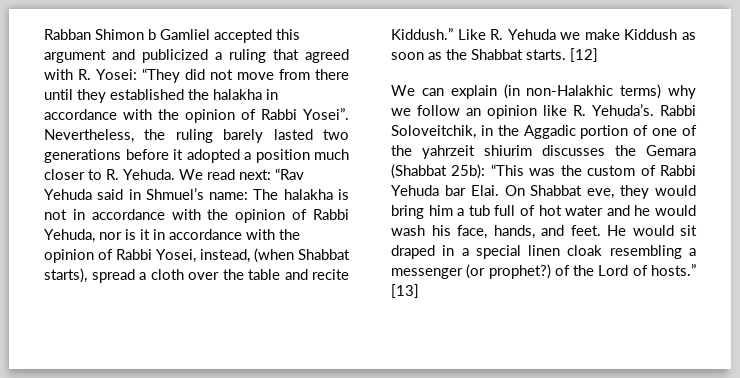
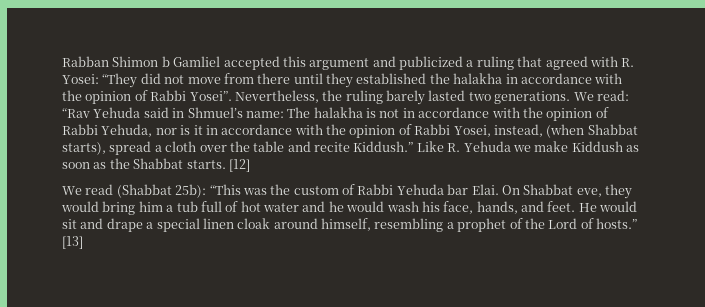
[44,149,349,163] [44,169,271,180] generations before it adopted a position much closer to R. Yehuda. We read next: -> [494,90,629,104] generations. We read:
[421,84,696,99] [391,104,696,119] [391,125,697,139] [391,145,696,159] can explain (in non-Halakhic terms) why we follow an opinion like R. Yehuda’s. Rabbi Soloveitchik, in the Aggadic portion of one of the yahrzeit shiurim discusses the Gemara -> [85,184,114,195] read
[391,245,455,259] draped in -> [80,218,143,232] and drape
[609,245,696,259] [391,264,551,279] resembling a messenger (or prophet?) -> [273,218,507,232] around himself, resembling a prophet

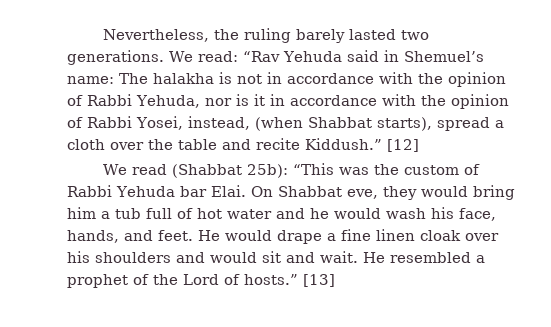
[62,56,635,70] [62,73,623,88] [62,90,232,104] Rabban Shimon b Gamliel accepted this argument and publicized a ruling that agreed with R. Yosei: “They did not move from there until they established the halakha in accordance with the opinion of Rabbi Yosei”. -> (102, 35) none
[187,107,243,118] Shmuel’s -> [403,51,484,62] Shemuel’s
[416,141,639,152] [62,158,226,169] Like R. Yehuda we make Kiddush as soon as the Shabbat starts. -> (382, 144) none
[62,218,444,232] sit and drape a special linen cloak around himself, resembling -> [277,229,499,244] [67,251,471,263] drape a fine linen cloak over his shoulders and would sit and wait. He resembled

